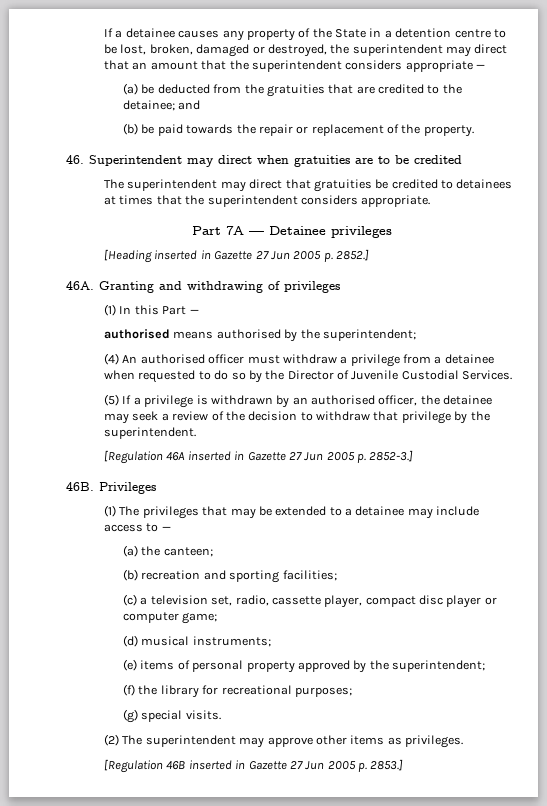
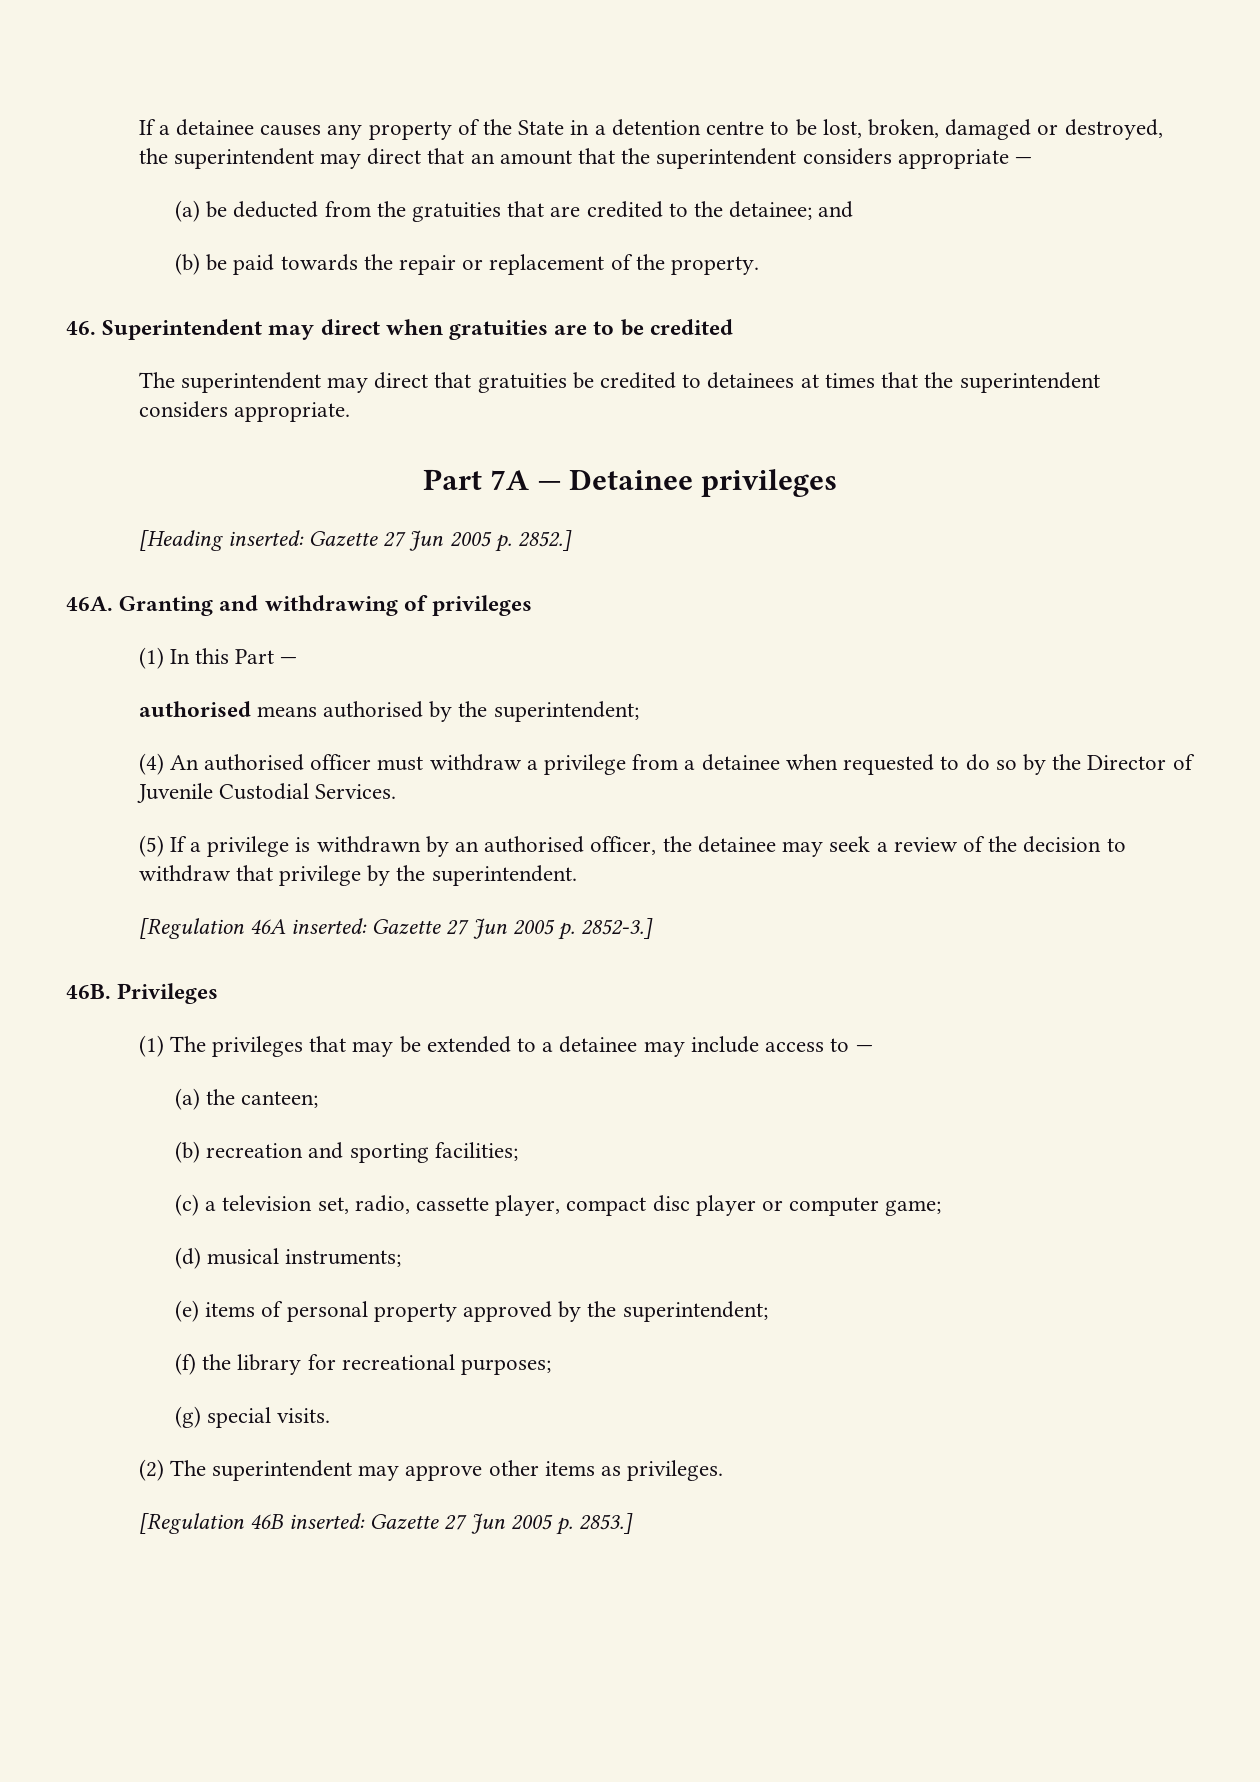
[154,250,211,260] inserted in -> [227,530,304,546] inserted:
[187,451,245,461] inserted in -> [290,918,367,934] inserted:
[188,760,246,770] inserted in -> [288,1513,365,1529] inserted:

